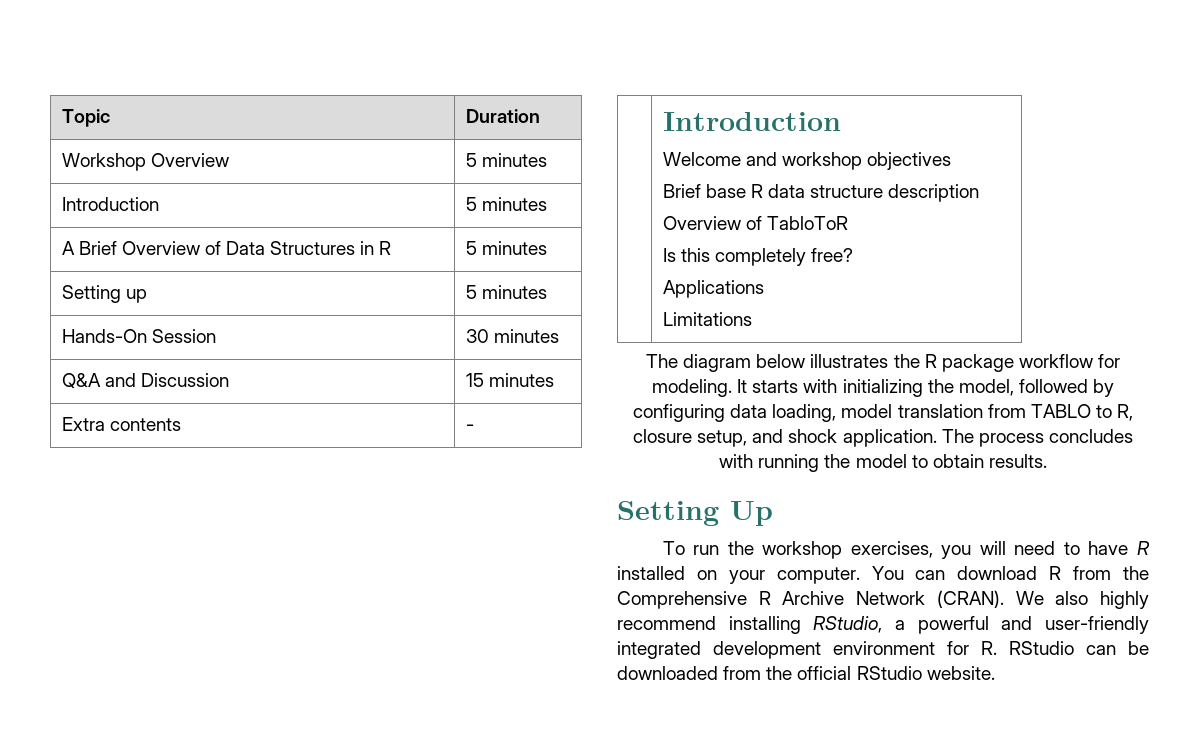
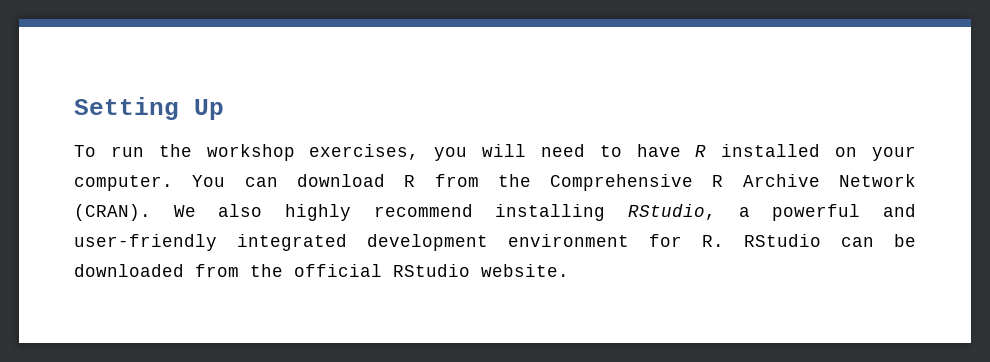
[61,109,110,127] [465,109,540,123] [61,153,229,171] [465,153,547,167] [61,197,159,211] [465,197,547,211] [61,241,392,255] [465,241,547,255] [61,285,147,303] [465,285,547,299] [61,329,216,343] [465,329,559,343] [61,373,229,389] [465,373,554,387] [61,417,181,431] [465,424,474,431] [662,112,841,131] [662,152,951,170] [662,184,980,202] [662,216,848,230] [662,248,853,266] [662,280,764,298] [662,312,752,326] [645,354,1121,372] [651,379,1115,397] [632,404,1134,422] [633,429,1133,447] [719,454,1047,472] Topic | Duration // Workshop Overview | 5 minutes // Introduction | 5 minutes // A Brief Overview of Data Structures in R | 5 minutes // Setting up | 5 minutes // Hands-On Session | 30 minutes // Q&A and Discussion | 15 minutes // Extra contents | - // | Introduction // Welcome and workshop objectives // Brief base R data structure description // Overview of TabloToR // Is this completely free? // Applications // Limitations // The diagram below illustrates the R package workflow for modeling. It starts with initializing the model, followed by configuring data loading, model translation from TABLO to R, closure setup, and shock application. The process concludes with running the model to obtain results. // -> (74, 108) none

